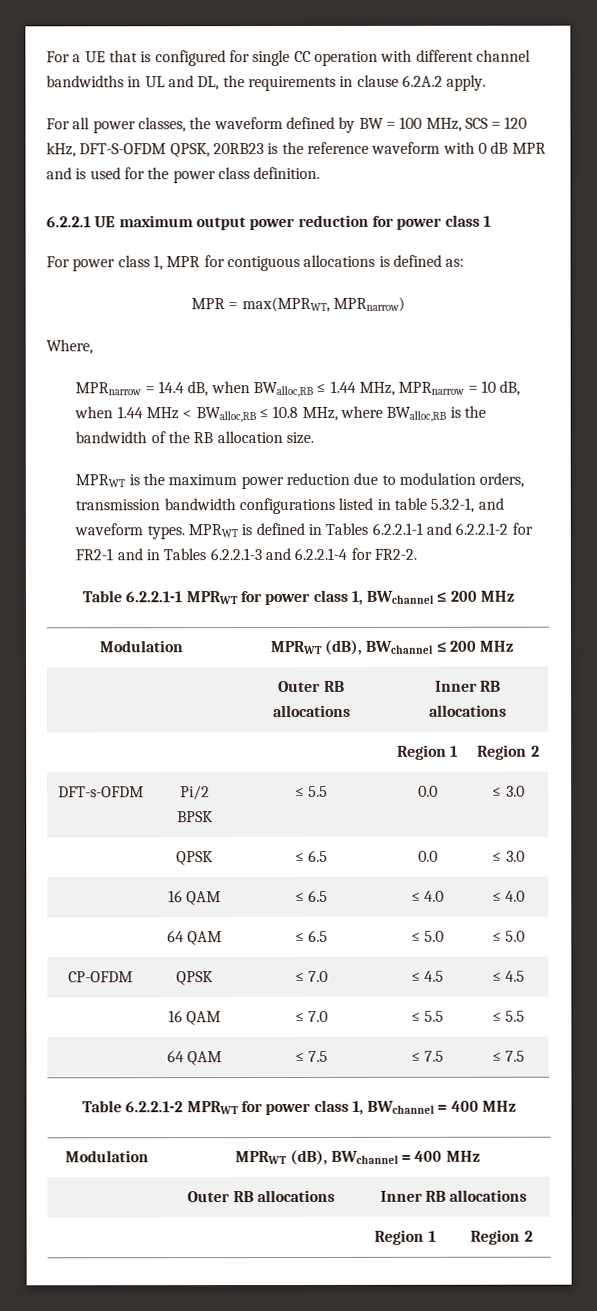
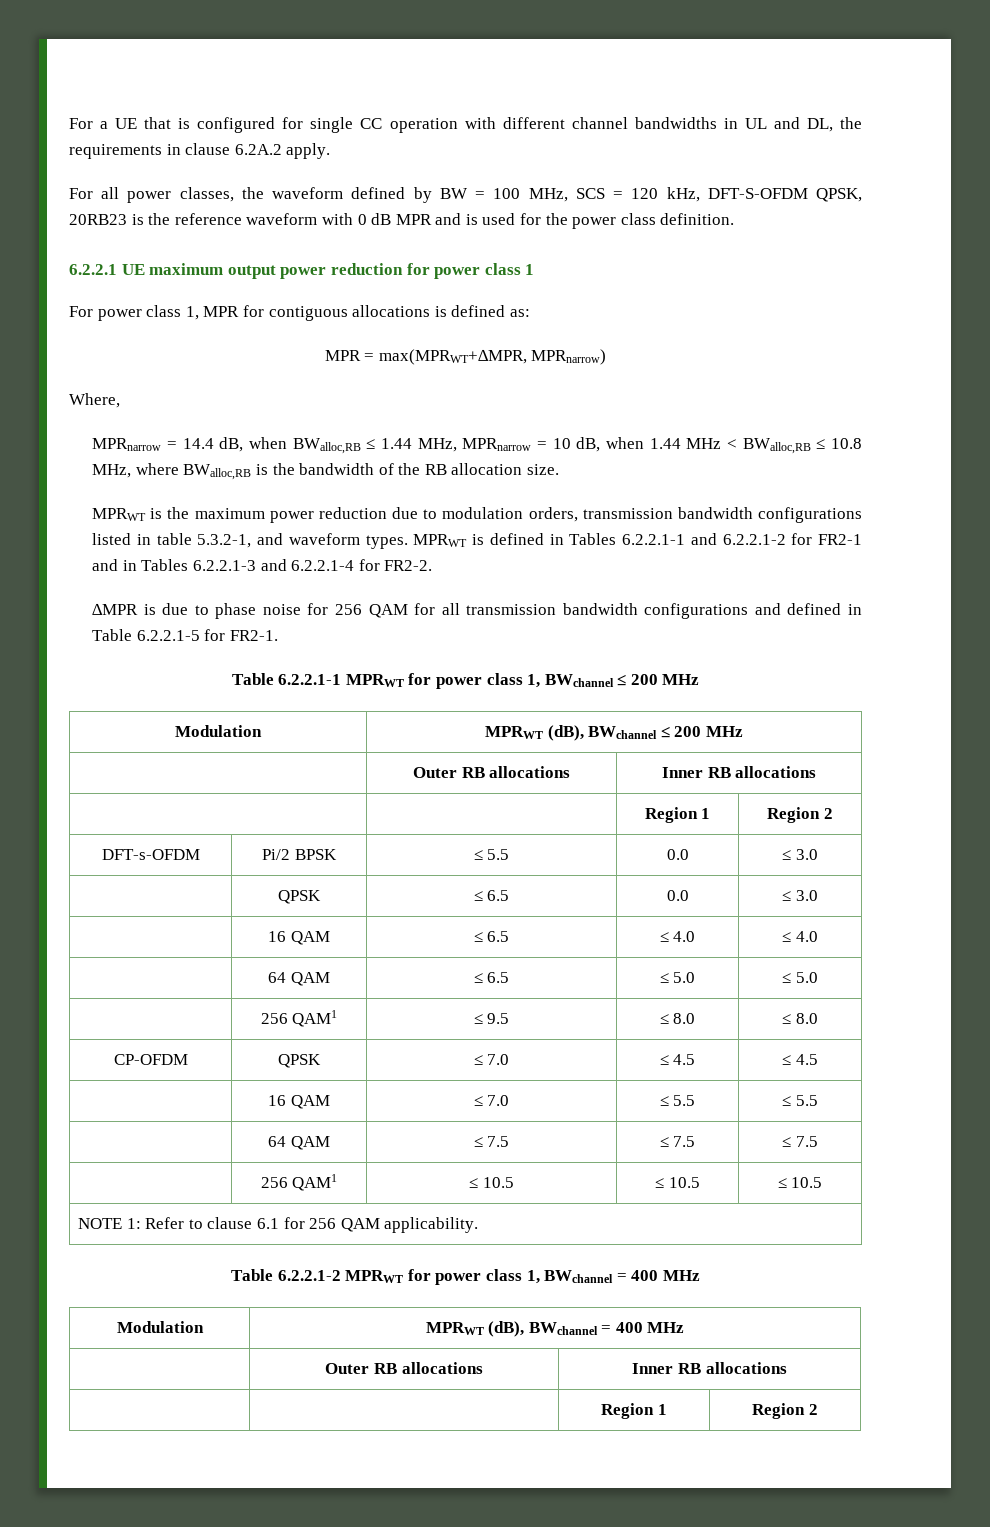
[241,296,330,313] max(MPRWT, -> [378,349,527,365] max(MPRWT+∆MPR,
(417, 554) none -> [92,603,862,619] [92,629,278,641] // ∆MPR is due to phase noise for 256 QAM for all transmission bandwidth configurations and defined in Table 6.2.2.1-5 for FR2-1.
(526, 936) none -> [260,1010,338,1027] [473,1013,510,1024] [659,1013,696,1024] [782,1013,818,1024] // | 256 QAM1 | ≤ 9.5 | ≤ 8.0 | ≤ 8.0
(526, 1056) none -> [260,1174,338,1191] [469,1177,514,1188] [655,1177,700,1188] [777,1177,823,1188] [78,1217,479,1233] // | 256 QAM1 | ≤ 10.5 | ≤ 10.5 | ≤ 10.5 // NOTE 1: Refer to clause 6.1 for 256 QAM applicability.

